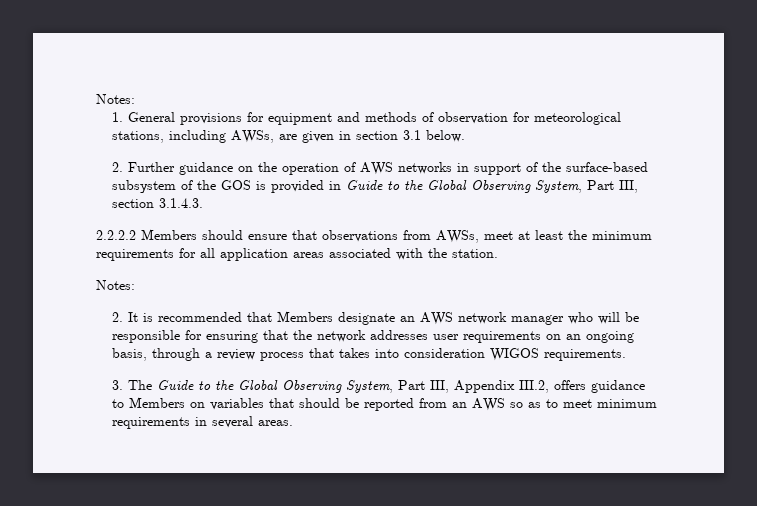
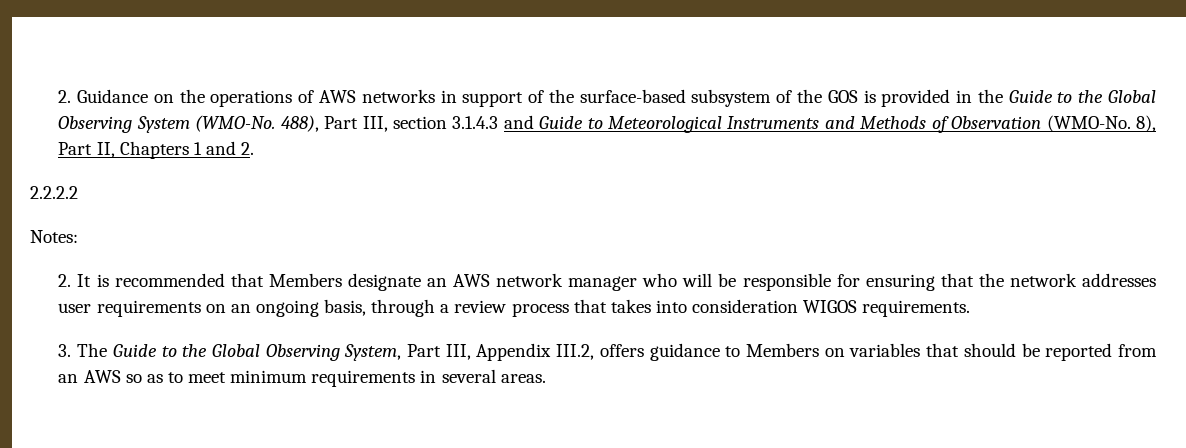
[96,94,135,104] [112,112,622,125] [112,130,466,143] [112,162,234,175] Notes: // 1. General provisions for equipment and methods of observation for meteorological stations, including AWSs, are given in section 3.1 below. // 2. Further guidance -> [58,89,149,103] 2. Guidance
[282,163,340,175] operation -> [210,90,293,107] operations
[346,180,639,193] [112,198,204,208] [96,229,652,243] [96,248,498,261] Guide to the Global Observing System, Part III, section 3.1.4.3. // 2.2.2.2 Members should ensure that observations from AWSs, meet at least the minimum requirements for all application areas associated with the station. -> [977,89,1156,103] [58,115,1157,133] [58,141,255,159] [30,186,78,199] the Guide to the Global Observing System (WMO-No. 488), Part III, section 3.1.4.3 and Guide to Meteorological Instruments and Methods of Observation (WMO-No. 8), Part II, Chapters 1 and 2. // 2.2.2.2

